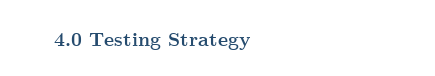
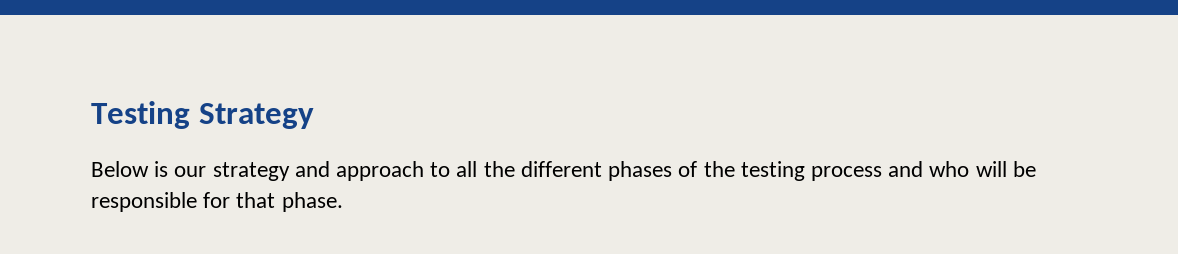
[54,33,82,47] 4.0 -> (91, 115) none
(251, 41) none -> [91,161,1036,181] [91,192,343,212] // Below is our strategy and approach to all the different phases of the testing process and who will be responsible for that phase.

